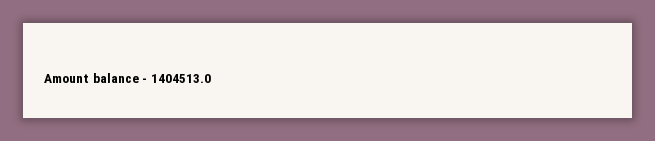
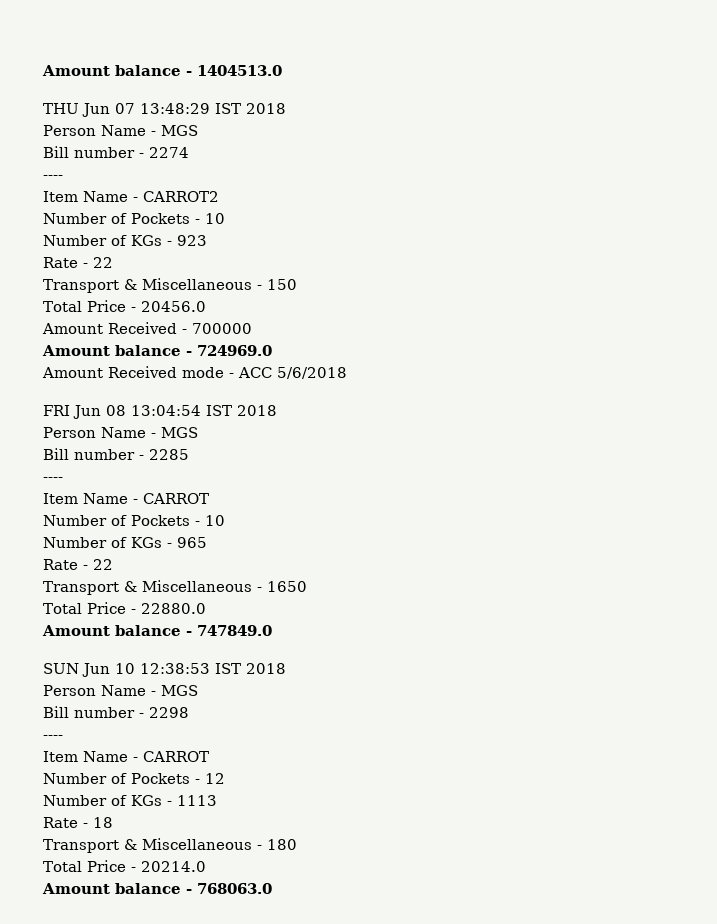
(211, 78) none -> [43,103,286,117] [43,125,198,136] [43,146,189,158] [43,175,63,180] [43,191,219,202] [43,213,225,224] [43,235,207,246] [43,257,113,268] [43,278,297,293] [43,300,206,312] [42,322,252,334] [42,345,272,356] [42,366,347,379] [43,405,277,419] [43,427,198,438] [43,448,189,460] [43,477,63,482] [43,493,209,504] [43,515,225,526] [43,537,207,548] [43,559,113,570] [43,580,307,595] [43,602,206,614] [42,625,272,636] [43,663,286,677] [43,685,198,696] [43,706,189,718] [43,735,63,740] [43,751,209,762] [43,773,225,784] [43,795,217,806] [43,817,113,828] [43,838,297,853] [43,860,206,872] [42,883,272,894] // THU Jun 07 13:48:29 IST 2018 // Person Name - MGS // Bill number - 2274 // ---- // Item Name - CARROT2 // Number of Pockets - 10 // Number of KGs - 923 // Rate - 22 // Transport & Miscellaneous - 150 // Total Price - 20456.0 // Amount Received - 700000 // Amount balance - 724969.0 // Amount Received mode - ACC 5/6/2018 // FRI Jun 08 13:04:54 IST 2018 // Person Name - MGS // Bill number - 2285 // ---- // Item Name - CARROT // Number of Pockets - 10 // Number of KGs - 965 // Rate - 22 // Transport & Miscellaneous - 1650 // Total Price - 22880.0 // Amount balance - 747849.0 // SUN Jun 10 12:38:53 IST 2018 // Person Name - MGS // Bill number - 2298 // ---- // Item Name - CARROT // Number of Pockets - 12 // Number of KGs - 1113 // Rate - 18 // Transport & Miscellaneous - 180 // Total Price - 20214.0 // Amount balance - 768063.0

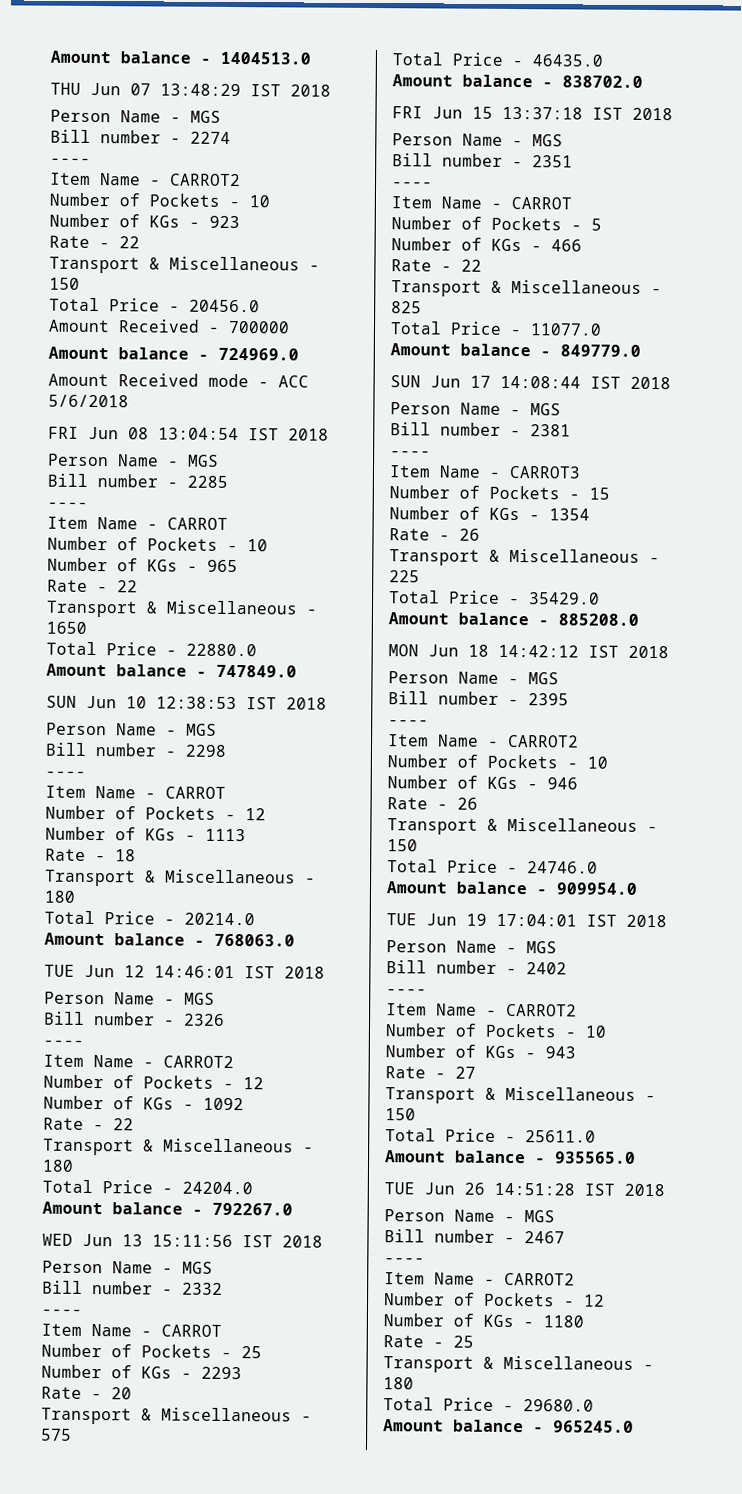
(272, 888) none -> [44,964,325,979] [44,991,215,1005] [44,1011,225,1026] [43,1039,84,1046] [43,1054,234,1069] [43,1074,264,1090] [43,1095,244,1111] [43,1117,134,1131] [43,1138,314,1156] [42,1159,74,1172] [42,1179,253,1195] [42,1201,293,1216] [42,1233,323,1248] [42,1260,213,1274] [42,1280,223,1295] [41,1308,82,1315] [41,1323,222,1337] [41,1343,262,1359] [41,1364,242,1380] [41,1386,132,1400] [41,1407,312,1425] [41,1428,72,1441] [392,52,603,67] [392,74,643,88] [392,106,673,121] [392,133,563,147] [392,153,573,168] [392,181,433,188] [391,196,572,210] [391,216,602,231] [391,237,582,252] [391,259,482,272] [391,279,662,297] [391,301,422,314] [390,321,602,336] [390,343,641,357] [390,375,671,390] [390,402,561,416] [390,422,571,437] [390,450,431,457] [389,465,581,479] [389,485,610,500] [389,506,590,521] [389,528,480,541] [389,548,660,566] [389,570,420,583] [389,590,600,605] [388,612,639,626] [388,644,669,659] [388,671,559,685] [388,691,569,706] [388,719,429,726] [388,734,579,748] [387,754,608,769] [387,775,578,790] [387,797,478,810] [387,817,658,835] [387,839,418,852] [387,859,598,874] [386,881,638,895] [386,913,667,928] [386,940,557,954] [386,960,567,975] [386,988,427,995] [386,1003,577,1017] [385,1023,607,1038] [385,1044,576,1059] [385,1066,476,1079] [385,1086,656,1104] [385,1108,416,1121] [385,1128,596,1143] [385,1150,636,1164] [384,1182,665,1197] [384,1209,555,1223] [384,1229,565,1244] [384,1257,425,1264] [384,1272,575,1286] [384,1292,605,1307] [383,1313,584,1328] [383,1335,474,1348] [383,1355,654,1373] [383,1377,414,1390] [383,1397,594,1412] [383,1419,634,1433] // TUE Jun 12 14:46:01 IST 2018 // Person Name - MGS // Bill number - 2326 // ---- // Item Name - CARROT2 // Number of Pockets - 12 // Number of KGs - 1092 // Rate - 22 // Transport & Miscellaneous - 180 // Total Price - 24204.0 // Amount balance - 792267.0 // WED Jun 13 15:11:56 IST 2018 // Person Name - MGS // Bill number - 2332 // ---- // Item Name - CARROT // Number of Pockets - 25 // Number of KGs - 2293 // Rate - 20 // Transport & Miscellaneous - 575 // Total Price - 46435.0 // Amount balance - 838702.0 // FRI Jun 15 13:37:18 IST 2018 // Person Name - MGS // Bill number - 2351 // ---- // Item Name - CARROT // Number of Pockets - 5 // Number of KGs - 466 // Rate - 22 // Transport & Miscellaneous - 825 // Total Price - 11077.0 // Amount balance - 849779.0 // SUN Jun 17 14:08:44 IST 2018 // Person Name - MGS // Bill number - 2381 // ---- // Item Name - CARROT3 // Number of Pockets - 15 // Number of KGs - 1354 // Rate - 26 // Transport & Miscellaneous - 225 // Total Price - 35429.0 // Amount balance - 885208.0 // MON Jun 18 14:42:12 IST 2018 // Person Name - MGS // Bill number - 2395 // ---- // Item Name - CARROT2 // Number of Pockets - 10 // Number of KGs - 946 // Rate - 26 // Transport & Miscellaneous - 150 // Total Price - 24746.0 // Amount balance - 909954.0 // TUE Jun 19 17:04:01 IST 2018 // Person Name - MGS // Bill number - 2402 // ---- // Item Name - CARROT2 // Number of Pockets - 10 // Number of KGs - 943 // Rate - 27 // Transport & Miscellaneous - 150 // Total Price - 25611.0 // Amount balance - 935565.0 // TUE Jun 26 14:51:28 IST 2018 // Person Name - MGS // Bill number - 2467 // ---- // Item Name - CARROT2 // Number of Pockets - 12 // Number of KGs - 1180 // Rate - 25 // Transport & Miscellaneous - 180 // Total Price - 29680.0 // Amount balance - 965245.0

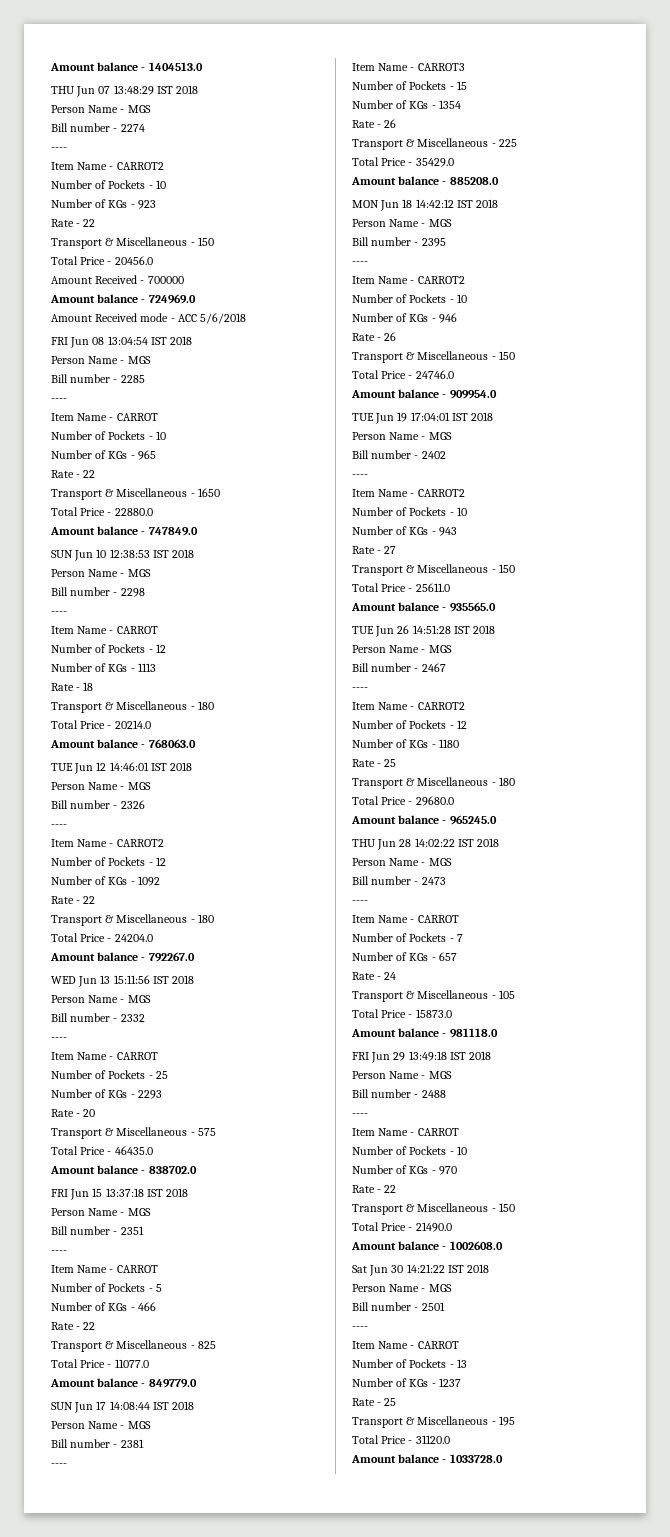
(634, 1426) none -> [352,838,500,850] [352,858,452,866] [352,876,446,885] [352,900,368,904] [352,915,459,923] [352,933,463,942] [352,952,457,961] [352,972,397,980] [352,990,515,1002] [352,1009,452,1018] [351,1028,498,1038] [352,1051,492,1063] [352,1071,452,1079] [352,1089,446,1098] [352,1113,368,1117] [352,1128,459,1136] [352,1146,467,1155] [352,1165,457,1175] [352,1185,397,1193] [352,1203,515,1215] [352,1222,452,1232] [351,1241,503,1250] [352,1264,490,1276] [352,1284,452,1292] [352,1302,445,1311] [352,1326,368,1330] [352,1341,459,1349] [352,1359,467,1368] [352,1378,461,1387] [352,1398,397,1406] [352,1416,515,1428] [352,1435,450,1444] [351,1454,503,1463] // THU Jun 28 14:02:22 IST 2018 // Person Name - MGS // Bill number - 2473 // ---- // Item Name - CARROT // Number of Pockets - 7 // Number of KGs - 657 // Rate - 24 // Transport & Miscellaneous - 105 // Total Price - 15873.0 // Amount balance - 981118.0 // FRI Jun 29 13:49:18 IST 2018 // Person Name - MGS // Bill number - 2488 // ---- // Item Name - CARROT // Number of Pockets - 10 // Number of KGs - 970 // Rate - 22 // Transport & Miscellaneous - 150 // Total Price - 21490.0 // Amount balance - 1002608.0 // Sat Jun 30 14:21:22 IST 2018 // Person Name - MGS // Bill number - 2501 // ---- // Item Name - CARROT // Number of Pockets - 13 // Number of KGs - 1237 // Rate - 25 // Transport & Miscellaneous - 195 // Total Price - 31120.0 // Amount balance - 1033728.0

